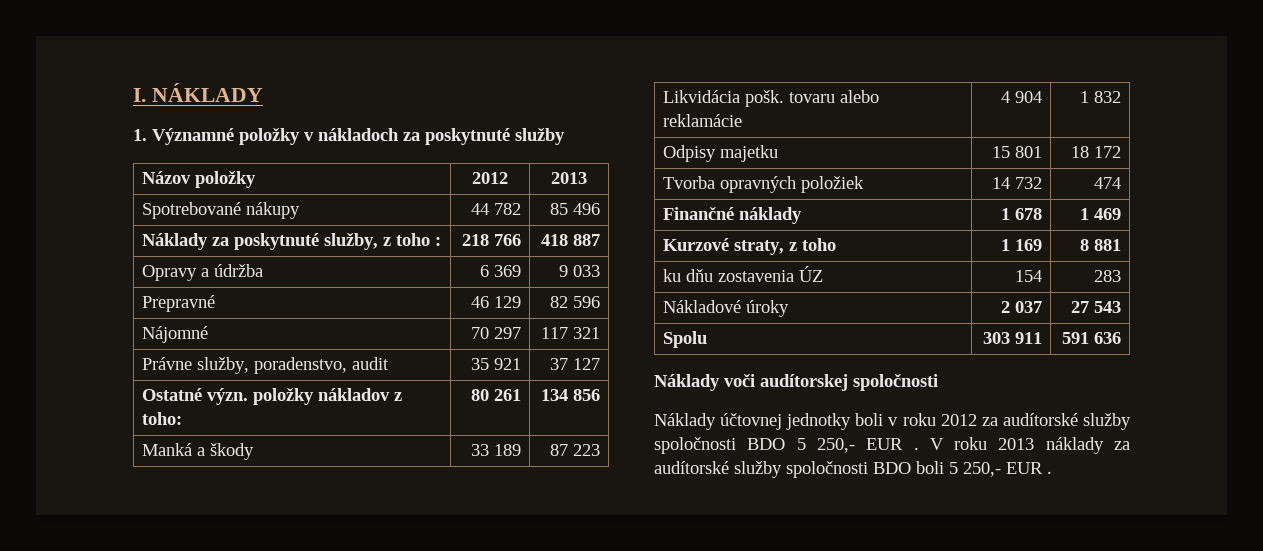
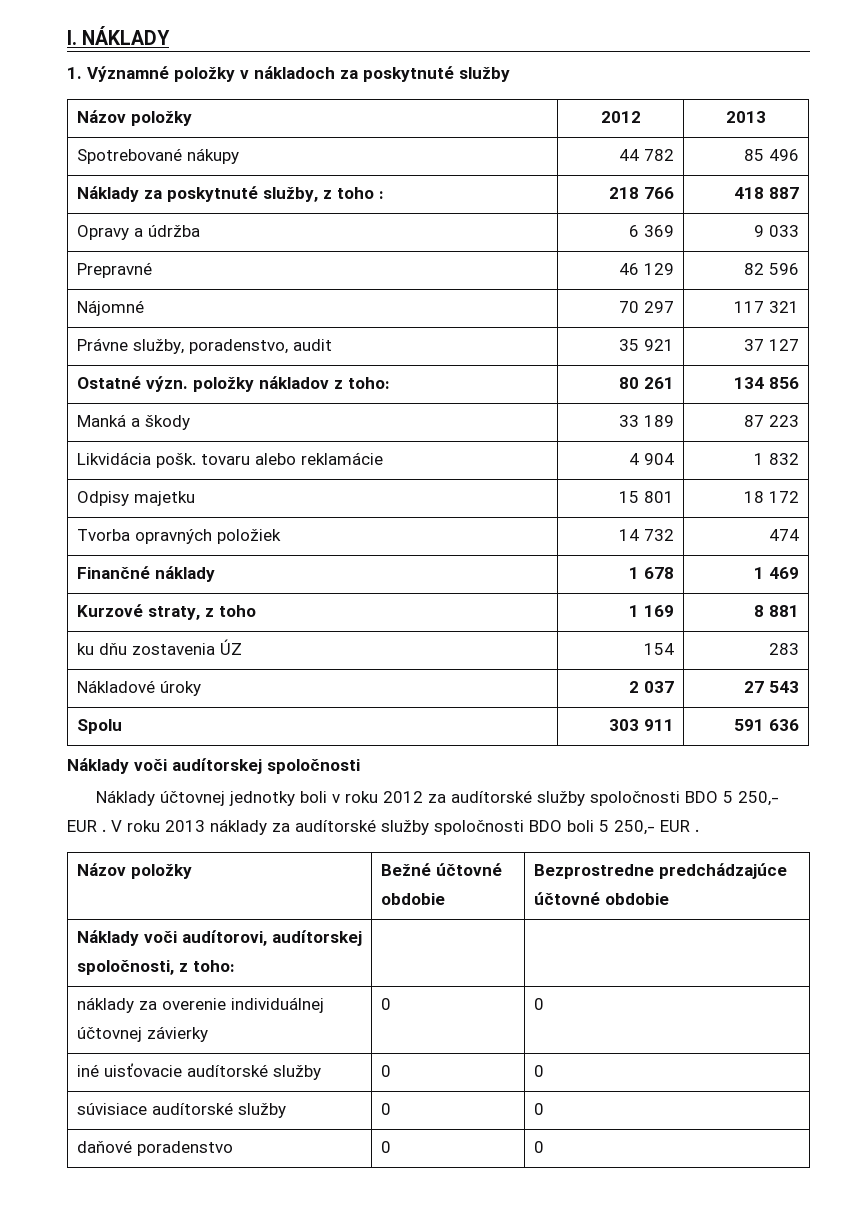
(1052, 472) none -> [76,863,192,879] [380,863,502,876] [380,893,445,905] [533,863,787,879] [533,892,669,905] [76,930,362,946] [76,960,235,975] [76,997,324,1013] [76,1026,208,1042] [380,998,391,1010] [533,998,544,1010] [76,1063,321,1080] [380,1065,391,1077] [533,1065,544,1077] [76,1102,286,1118] [380,1103,391,1115] [533,1103,544,1115] [76,1140,233,1156] [380,1141,391,1153] [533,1141,544,1153] // Názov položky | Bežné účtovné obdobie | Bezprostredne predchádzajúce účtovné obdobie // Náklady voči audítorovi, audítorskej spoločnosti, z toho: | | // náklady za overenie individuálnej účtovnej závierky | 0 | 0 // iné uisťovacie audítorské služby | 0 | 0 // súvisiace audítorské služby | 0 | 0 // daňové poradenstvo | 0 | 0

